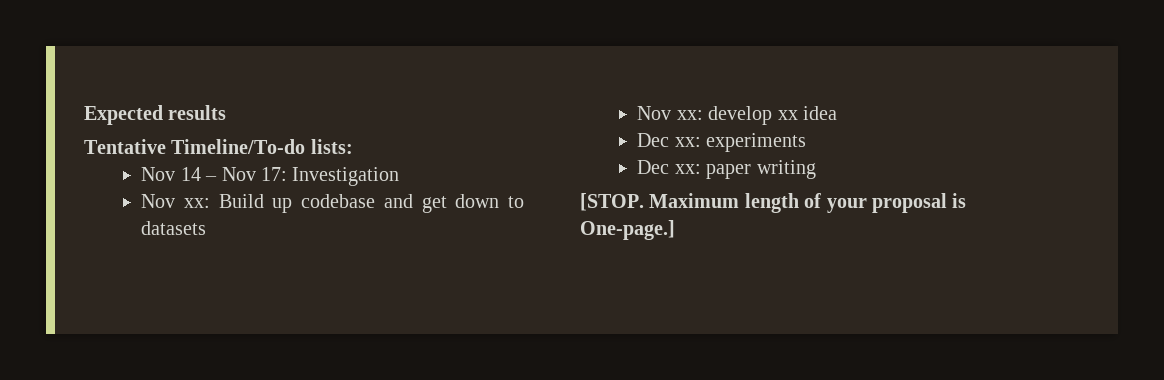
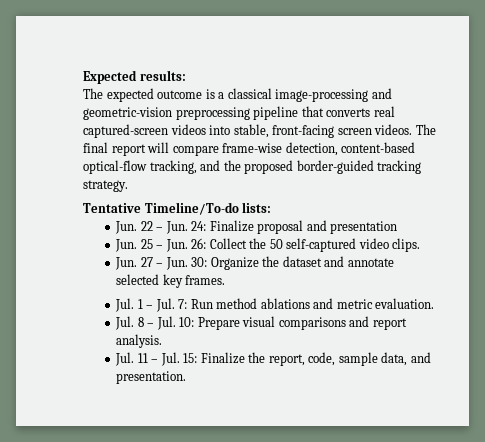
[168,105,227,120] [84,139,353,154] [141,167,400,186] [141,194,524,213] [141,221,207,235] [637,106,837,125] [637,133,807,152] [637,160,816,179] [580,193,967,213] [580,220,675,240] results // Tentative Timeline/To-do lists: // Nov 14 – Nov 17: Investigation // Nov xx: Build up codebase and get down to datasets // Nov xx: develop xx idea // Dec xx: experiments // Dec xx: paper writing // [STOP. Maximum length of your proposal is One-page.] -> [139,70,186,81] [83,88,392,102] [83,106,395,120] [83,124,436,138] [83,142,416,156] [83,160,422,174] [83,180,128,192] [83,202,272,215] [115,220,398,234] [115,238,421,252] [115,256,394,270] [116,274,226,288] [115,298,435,312] [115,316,407,330] [116,334,163,348] [115,352,431,366] [116,371,187,384] results: // The expected outcome is a classical image-processing and geometric-vision preprocessing pipeline that converts real captured-screen videos into stable, front-facing screen videos. The final report will compare frame-wise detection, content-based optical-flow tracking, and the proposed border-guided tracking strategy. // Tentative Timeline/To-do lists: // Jun. 22 – Jun. 24: Finalize proposal and presentation // Jun. 25 – Jun. 26: Collect the 50 self-captured video clips. // Jun. 27 – Jun. 30: Organize the dataset and annotate selected key frames. // Jul. 1 – Jul. 7: Run method ablations and metric evaluation. // Jul. 8 – Jul. 10: Prepare visual comparisons and report analysis. // Jul. 11 – Jul. 15: Finalize the report, code, sample data, and presentation.

